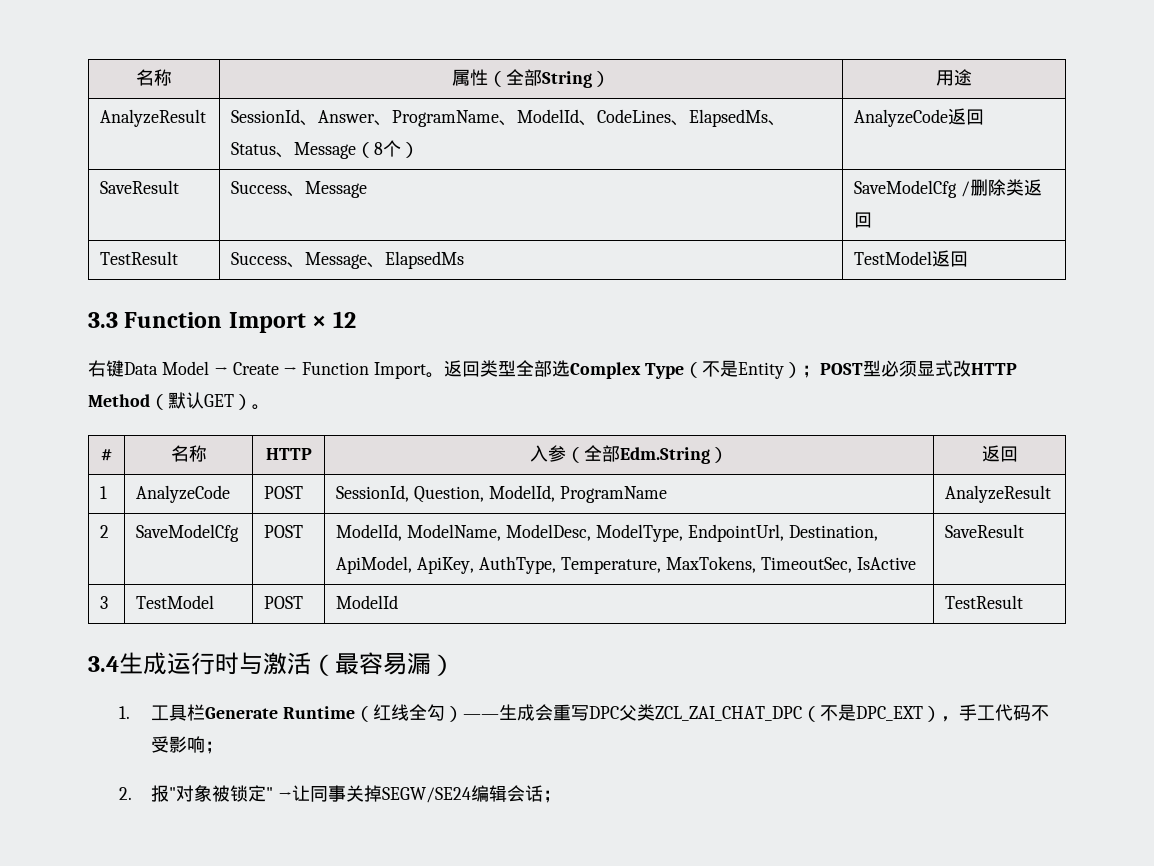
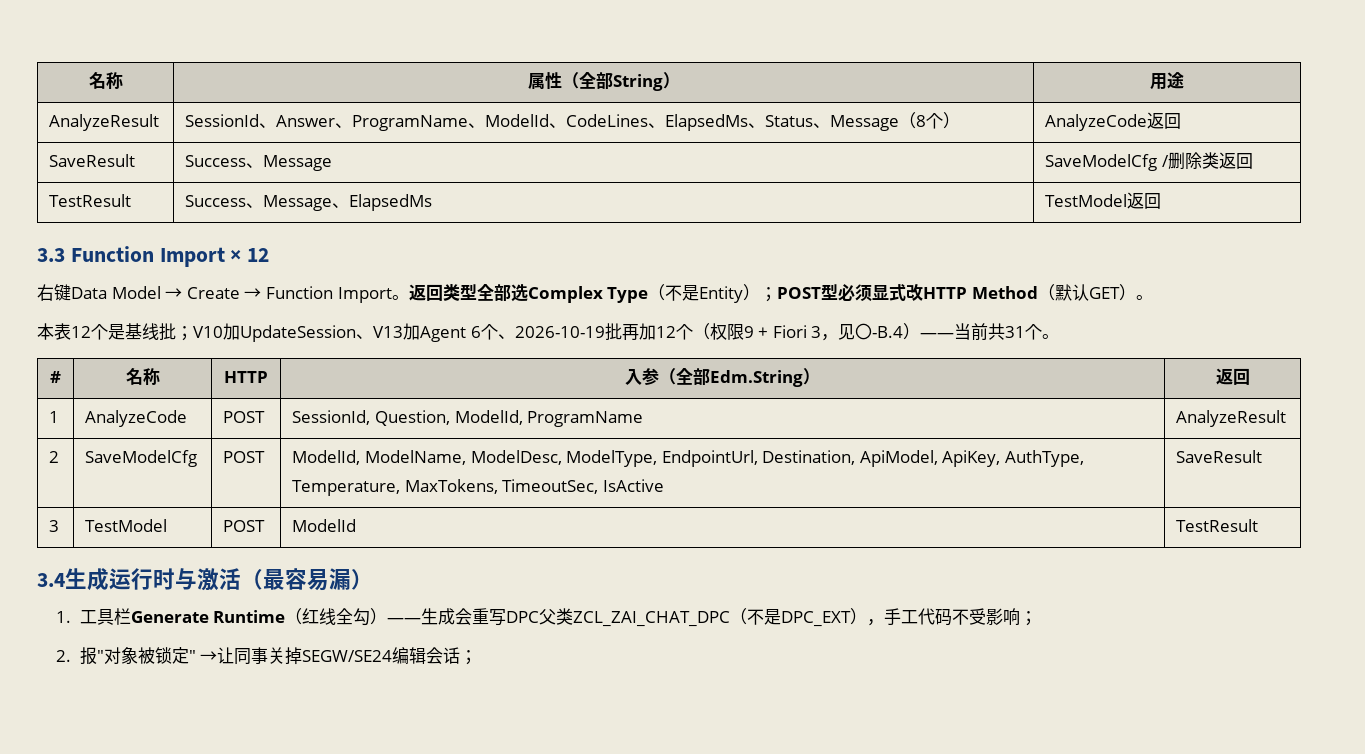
(270, 407) none -> [37,323,1060,342] // 本表12个是基线批；V10加UpdateSession、V13加Agent 6个、2026-10-19批再加12个（权限9 + Fiori 3，见〇-B.4）——当前共31个。

